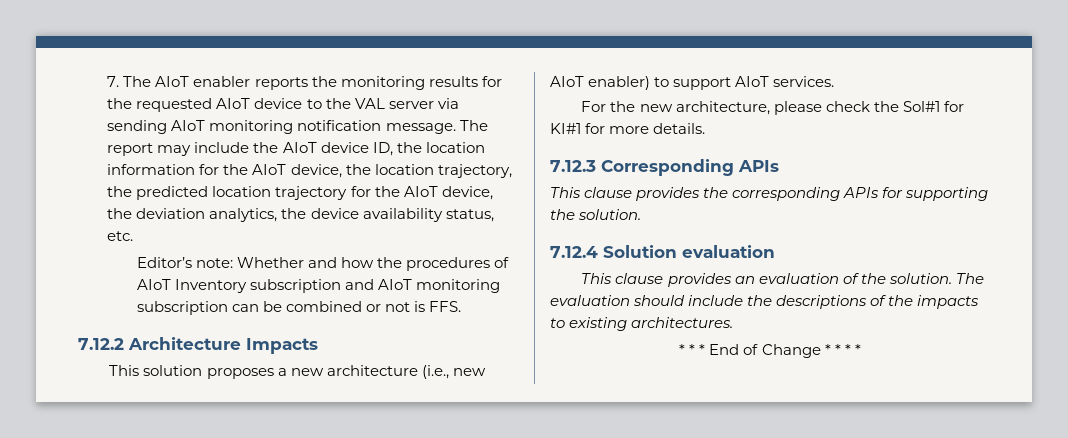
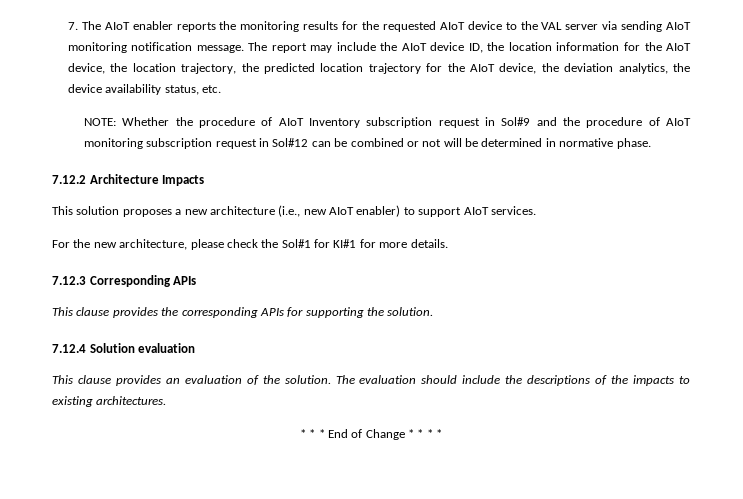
[136,257,510,271] [136,279,500,293] [136,301,228,315] Editor’s note: Whether and how the procedures of AIoT Inventory subscription and AIoT monitoring subscription -> [83,117,692,128] [83,138,309,149] NOTE: Whether the procedure of AIoT Inventory subscription request in Sol#9 and the procedure of AIoT monitoring subscription request in Sol#12
[413,301,462,312] is FFS. -> [443,138,651,149] will be determined in normative phase.

